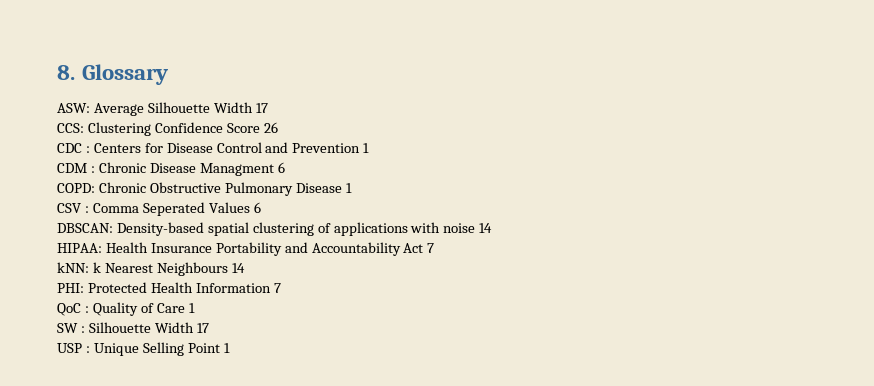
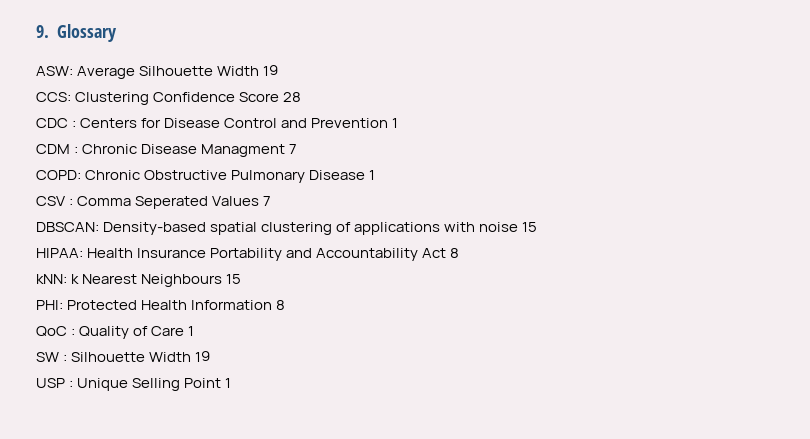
[57,65,75,80] 8. -> [36,25,49,38] 9.
[255,103,268,113] 17 -> [263,65,279,76] 19
[263,122,278,133] 26 -> [283,92,302,102] 28
[277,162,285,173] 6 -> [289,144,298,154] 7
[253,202,261,213] 6 -> [263,196,272,206] 7
[479,223,493,233] 14 -> [522,222,538,232] 15
[427,243,435,253] 7 -> [450,248,460,258] 8
[231,263,245,273] 14 -> [226,274,242,284] 15
[273,283,281,293] 7 -> [276,300,286,310] 8
[196,323,209,333] 17 -> [195,351,211,362] 19

